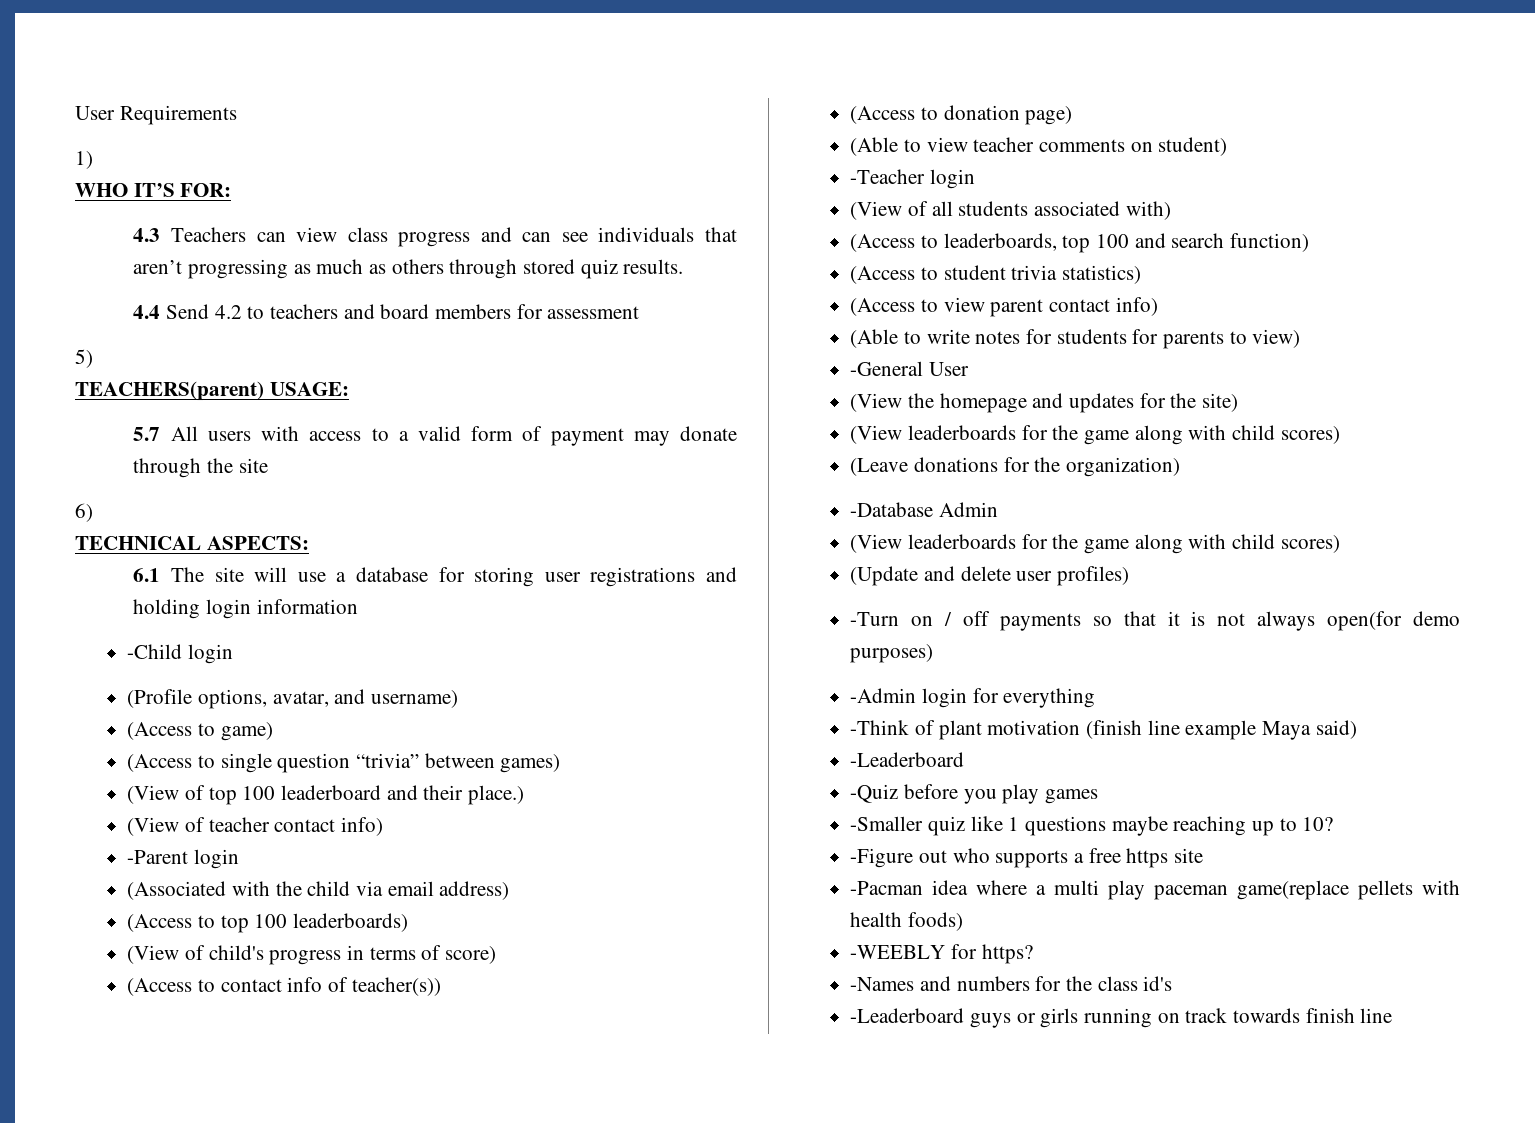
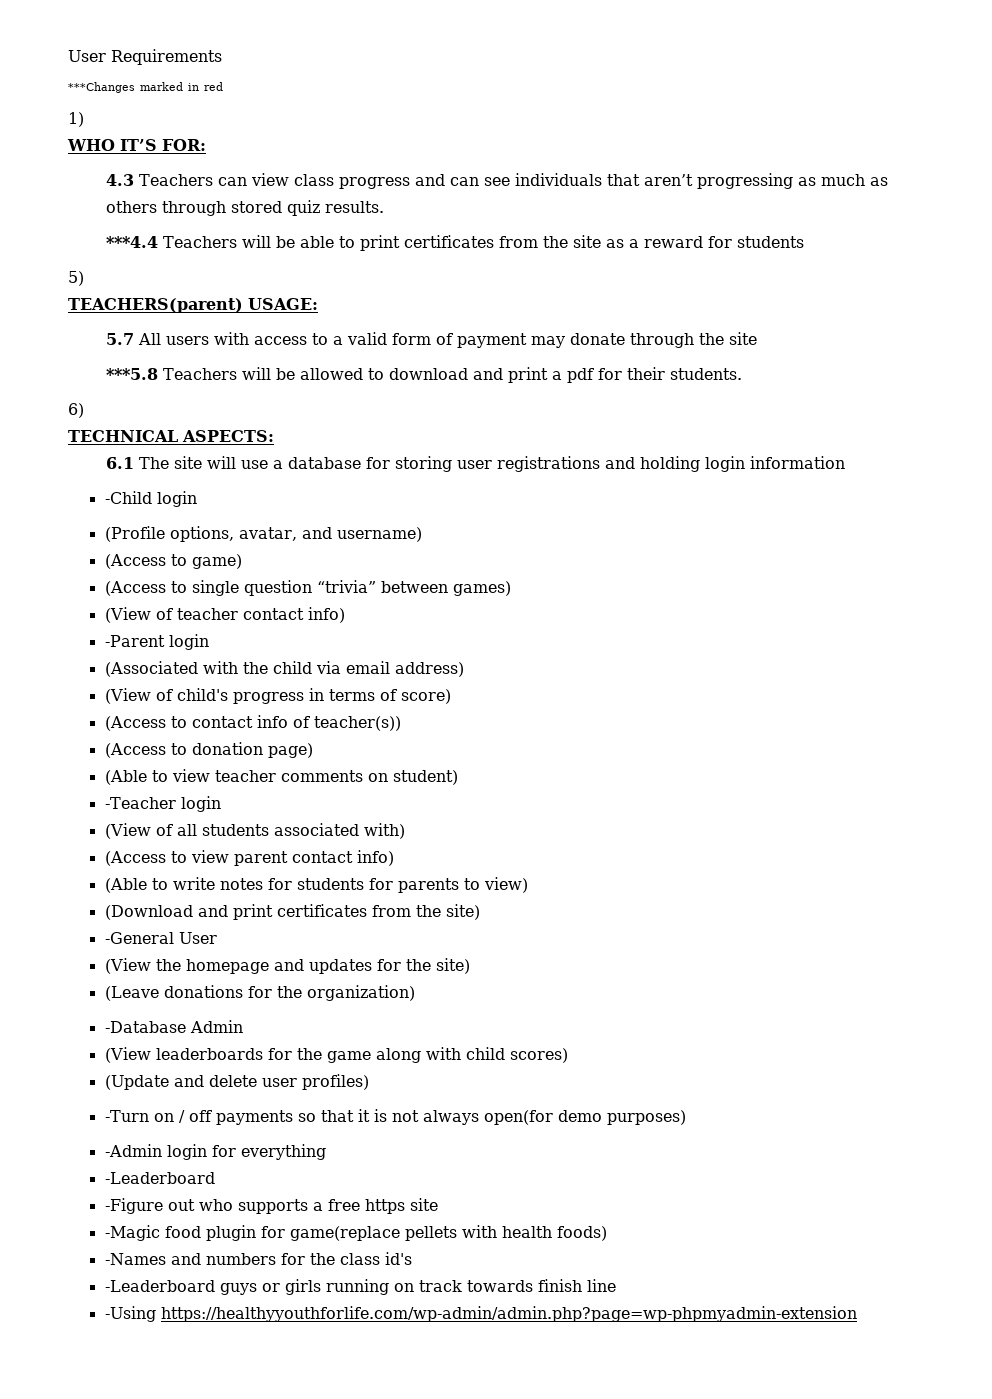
(237, 115) none -> [68,82,223,93] // ***Changes marked in red
[133,304,640,319] 4.4 Send 4.2 to teachers and board members for assessment -> [106,235,805,251] ***4.4 Teachers will be able to print certificates from the site as a reward for students
(268, 465) none -> [106,367,743,383] // ***5.8 Teachers will be allowed to download and print a pdf for their students.
[127,785,525,805] // (View of top 100 leaderboard and their place.) -> (511, 588) none
[127,913,409,933] // (Access to top 100 leaderboards) -> (464, 669) none
[850,233,1310,253] [850,265,1142,284] // (Access to leaderboards, top 100 and search function) // (Access to student trivia statistics) -> (405, 831) none
(1301, 338) none -> [104,904,480,920] // (Download and print certificates from the site)
[850,425,1340,445] // (View leaderboards for the game along with child scores) -> (470, 966) none
[850,720,1357,740] [850,752,965,767] [850,784,1099,804] [850,816,1334,836] -Think of plant motivation (finish line example Maya said) // -Leaderboard // -Quiz before you play games // -Smaller quiz like 1 questions maybe reaching up to 10? -> [104,1172,215,1184] -Leaderboard
[850,880,1229,900] -Pacman idea where a multi play paceman -> [104,1225,285,1241] -Magic food plugin for
[850,944,1033,964] // -WEEBLY for https? -> (607, 1233) none
(1393, 1015) none -> [104,1306,857,1322] // -Using https://healthyyouthforlife.com/wp-admin/admin.php?page=wp-phpmyadmin-extension

